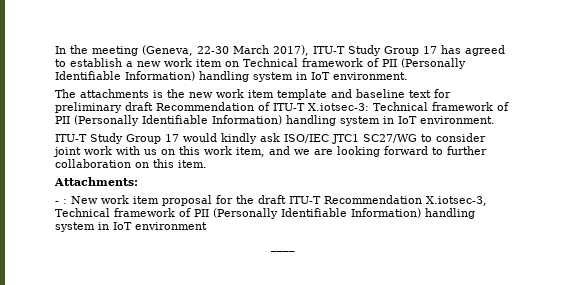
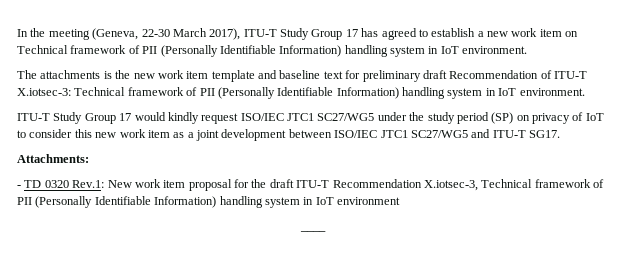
[260,133,486,144] [53,146,487,157] [55,159,207,168] ask ISO/IEC JTC1 SC27/WG to consider joint work with us on this work item, and we are looking forward to further collaboration on this item. -> [201,112,604,124] [17,129,560,141] request ISO/IEC JTC1 SC27/WG5 under the study period (SP) on privacy of IoT to consider this new work item as a joint development between ISO/IEC JTC1 SC27/WG5 and ITU-T SG17.
[63,199,67,204] : -> [24,180,105,188] TD 0320 Rev.1:

